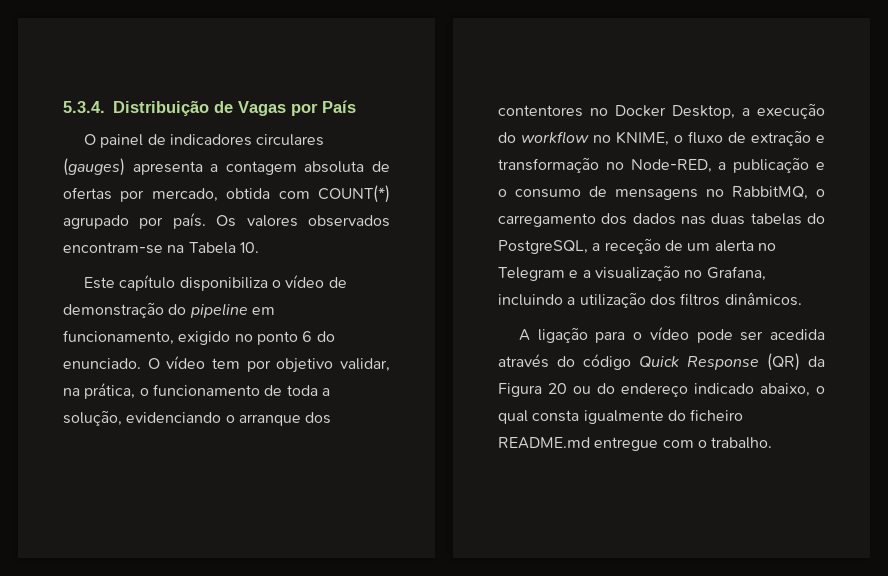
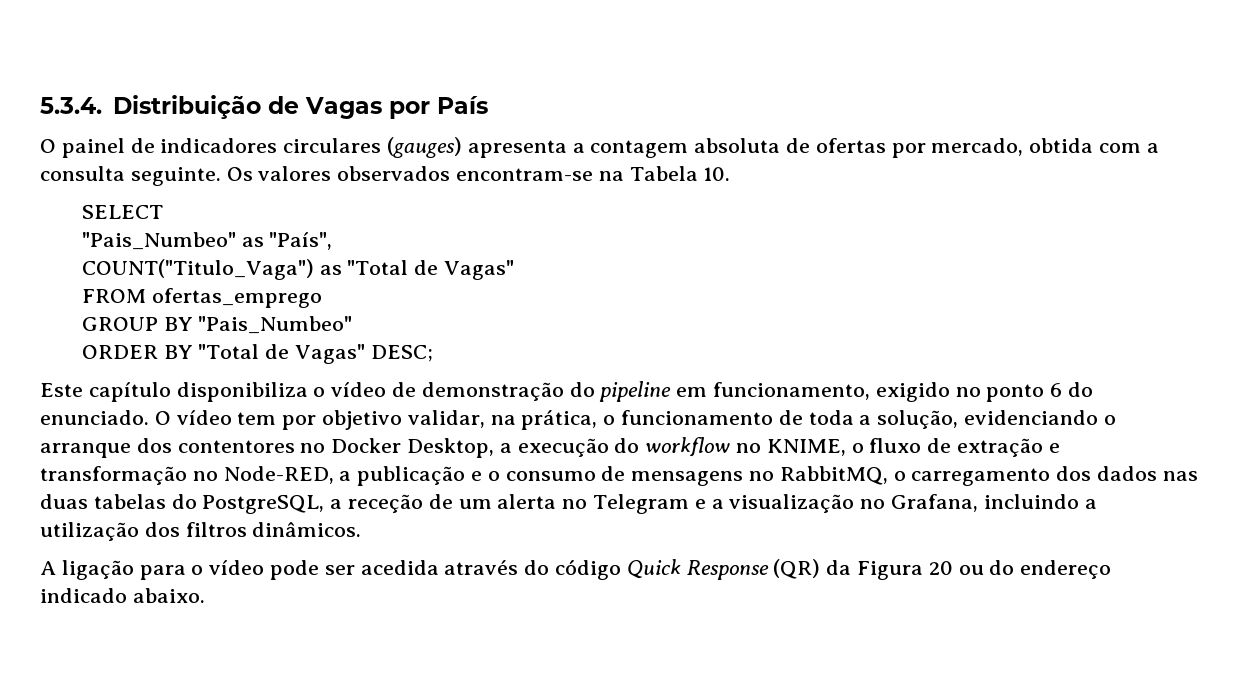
[318,185,390,203] [63,213,206,229] COUNT(*) agrupado por país. -> [1146,143,1159,153] [40,166,221,186] a consulta seguinte.
(259, 247) none -> [81,205,163,219] [81,232,333,250] [81,259,515,280] [81,288,322,308] [81,316,353,334] [81,344,433,364] // SELECT // "Pais_Numbeo" as "País", // COUNT("Titulo_Vaga") as "Total de Vagas" // FROM ofertas_emprego // GROUP BY "Pais_Numbeo" // ORDER BY "Total de Vagas" DESC;
[760,383,825,397] [498,409,744,424] [498,437,773,451] abaixo, o qual consta igualmente do ficheiro README.md entregue com o trabalho. -> [132,588,205,603] abaixo.

